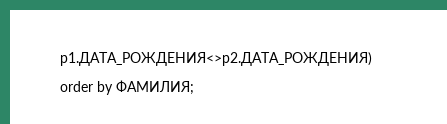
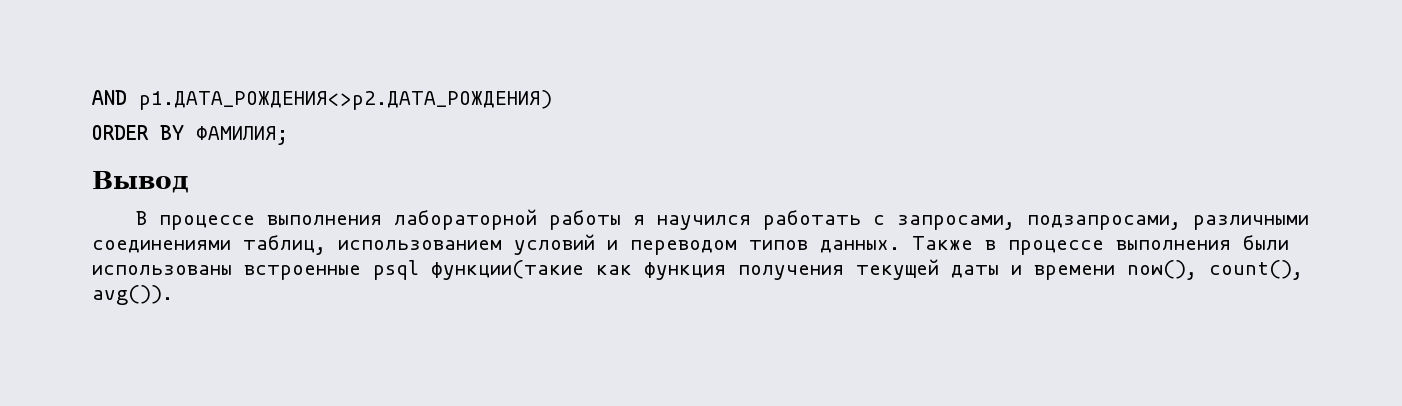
(60, 59) none -> [92,90,127,105] AND
[60,81,113,95] order by -> [92,125,184,140] ORDER BY
(194, 87) none -> [92,171,189,193] [136,209,1310,230] [92,234,1289,255] [92,259,1303,280] [92,285,173,305] // Вывод // В процессе выполнения лабораторной работы я научился работать с запросами, подзапросами, различными соединениями таблиц, использованием условий и переводом типов данных. Также в процессе выполнения были использованы встроенные psql функции(такие как функция получения текущей даты и времени now(), count(), avg()).

